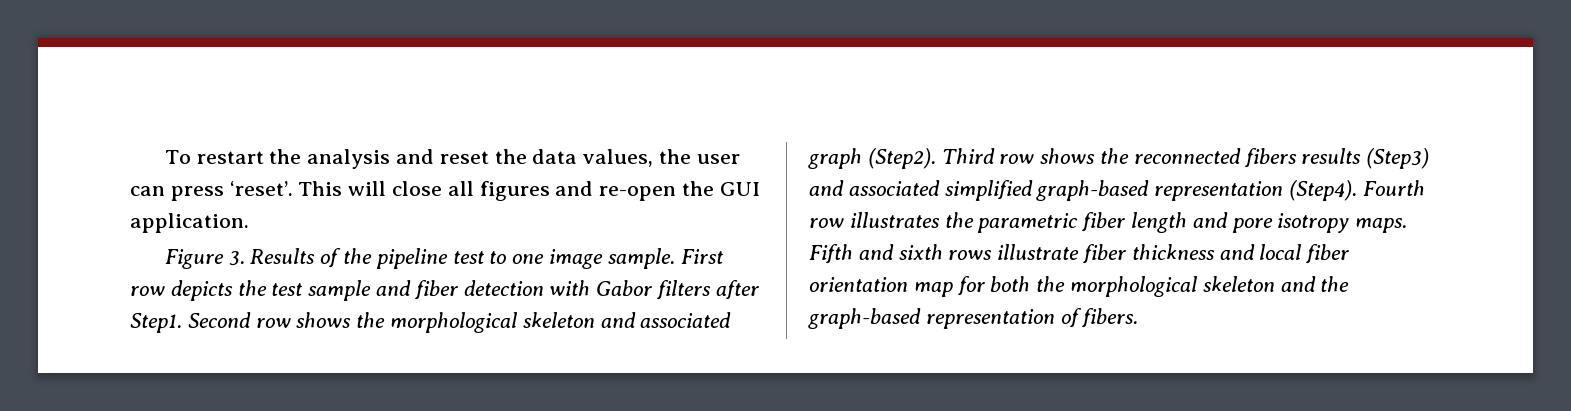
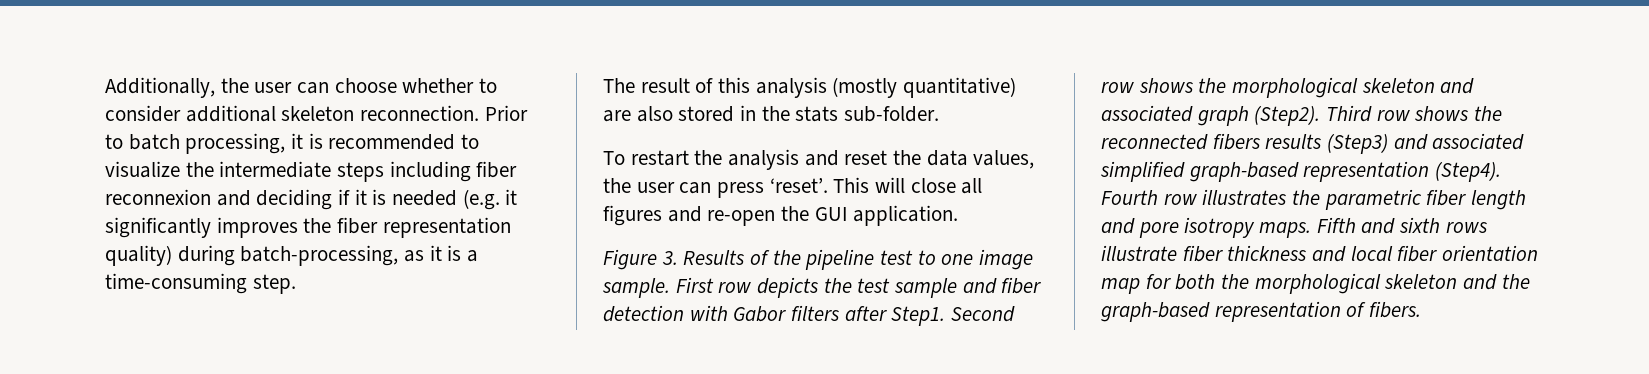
(164, 157) none -> [105,77,498,98] [105,105,528,122] [105,133,480,154] [105,161,518,182] [105,189,518,210] [105,217,511,238] [105,245,479,266] [105,273,296,294] [603,77,1017,98] [603,105,940,122] Additionally, the user can choose whether to consider additional skeleton reconnection. Prior to batch processing, it is recommended to visualize the intermediate steps including fiber reconnexion and deciding if it is needed (e.g. it significantly improves the fiber representation quality) during batch-processing, as it is a time-consuming step. // The result of this analysis (mostly quantitative) are also stored in the stats sub-folder. //

